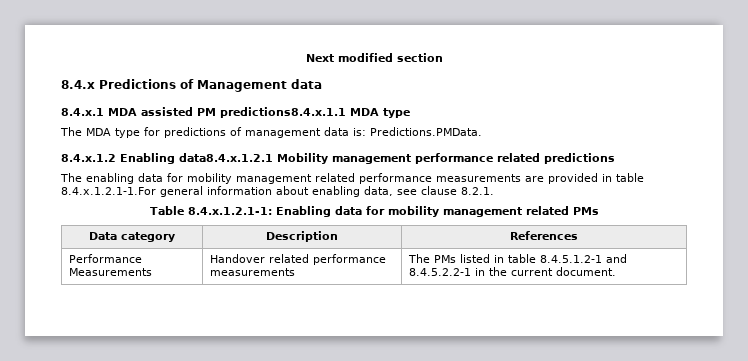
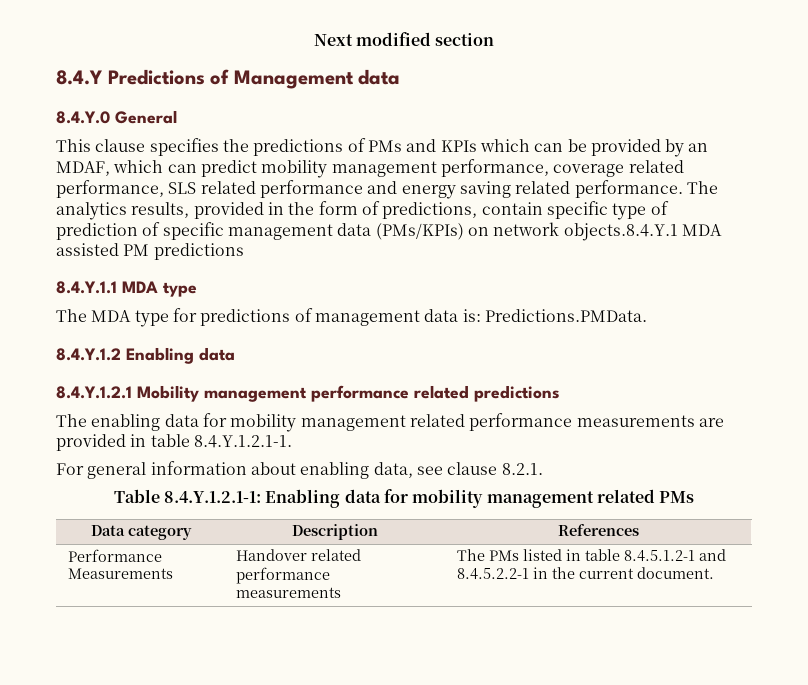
[61,80,95,89] 8.4.x -> [56,70,102,85] 8.4.Y
[61,108,104,116] 8.4.x.1 -> [56,110,177,124] [56,138,709,157] [56,159,684,178] [56,180,718,199] [56,201,669,220] [56,222,678,241] 8.4.Y.0 General // This clause specifies the predictions of PMs and KPIs which can be provided by an MDAF, which can predict mobility management performance, coverage related performance, SLS related performance and energy saving related performance. The analytics results, provided in the form of predictions, contain specific type of prediction of specific management data (PMs/KPIs) on network objects.8.4.Y.1
[220,107,346,118] predictions8.4.x.1.1 -> [153,243,244,260] [56,281,117,294] predictions // 8.4.Y.1.1
[61,153,273,164] 8.4.x.1.2 Enabling data8.4.x.1.2.1 -> [56,347,235,364] [56,386,132,399] 8.4.Y.1.2 Enabling data // 8.4.Y.1.2.1
[61,187,156,195] 8.4.x.1.2.1-1.For -> [193,435,292,448] [56,463,84,475] 8.4.Y.1.2.1-1. // For
[187,207,272,215] 8.4.x.1.2.1-1: -> [164,491,262,503] 8.4.Y.1.2.1-1:

